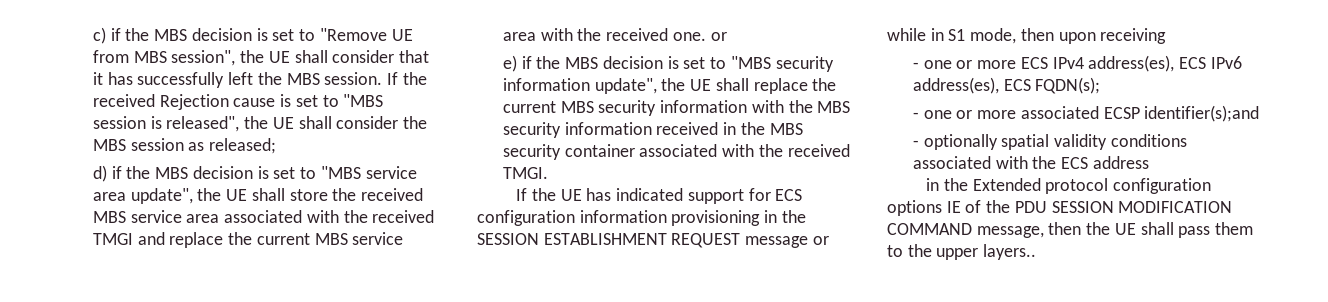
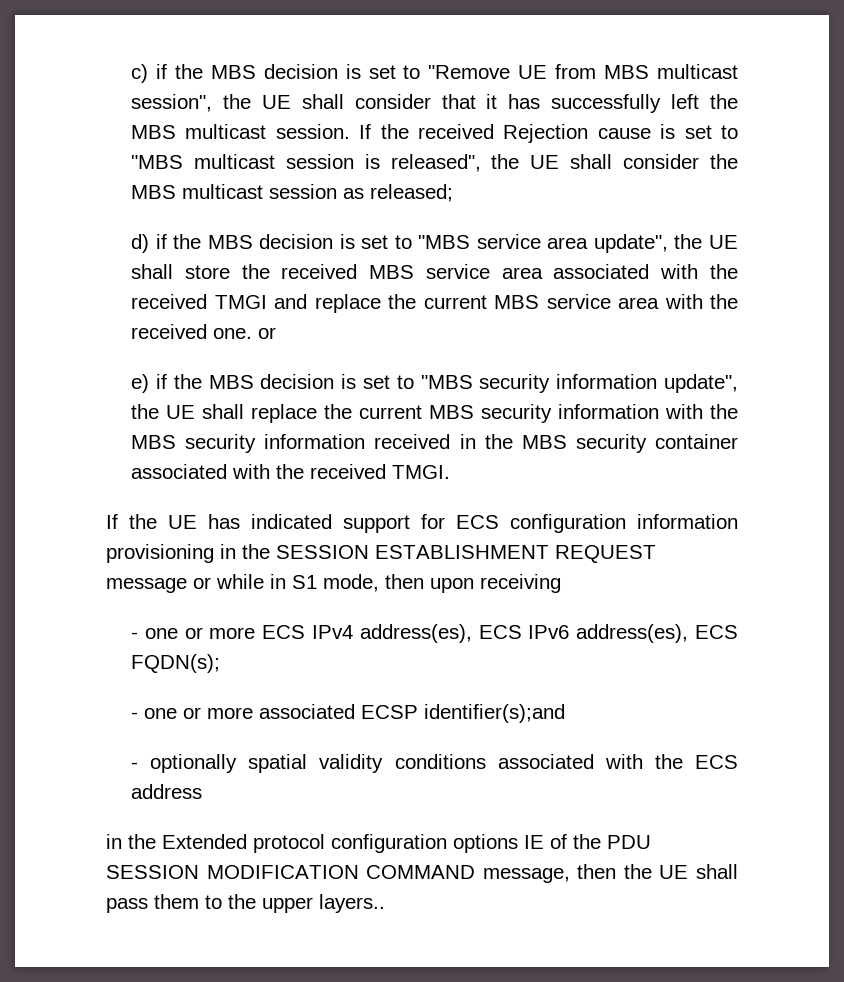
(167, 57) none -> [656,64,738,79] multicast
(320, 79) none -> [185,124,267,139] multicast
(384, 100) none -> [193,154,275,169] multicast
(127, 145) none -> [182,184,264,199] multicast

